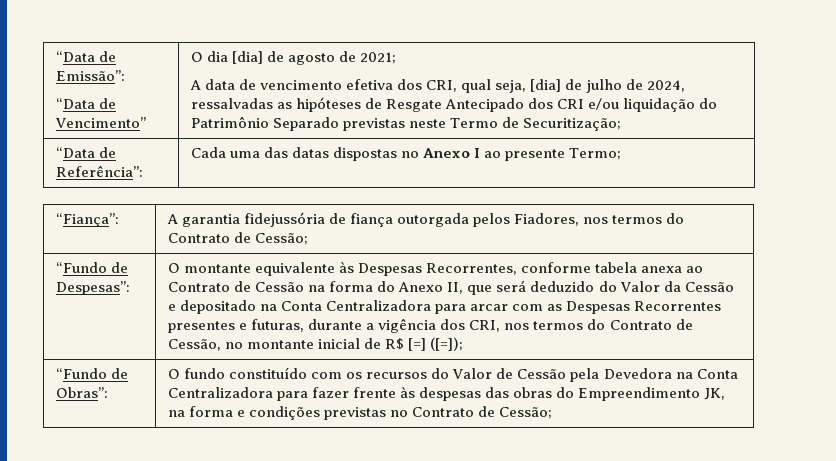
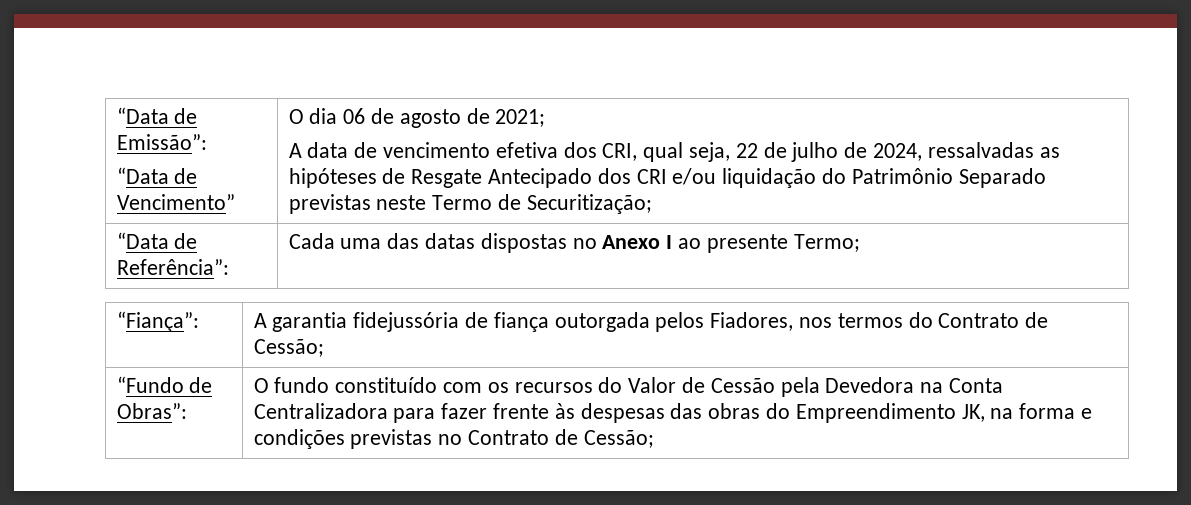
[232,51,264,64] [dia] -> [343,108,366,124] 06
[530,79,562,92] [dia] -> [735,143,758,158] 22
[55,262,129,273] [55,281,130,295] [167,261,704,276] [167,280,734,295] [167,300,722,314] [167,318,693,333] [167,337,464,351] // “Fundo de Despesas”: | O montante equivalente às Despesas Recorrentes, conforme tabela anexa ao Contrato de Cessão na forma do Anexo II, que será deduzido do Valor da Cessão e depositado na Conta Centralizadora para arcar com as Despesas Recorrentes presentes e futuras, durante a vigência dos CRI, nos termos do Contrato de Cessão, no montante inicial de R$ [=] ([=]); -> (324, 348) none

